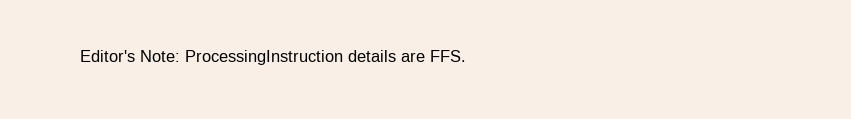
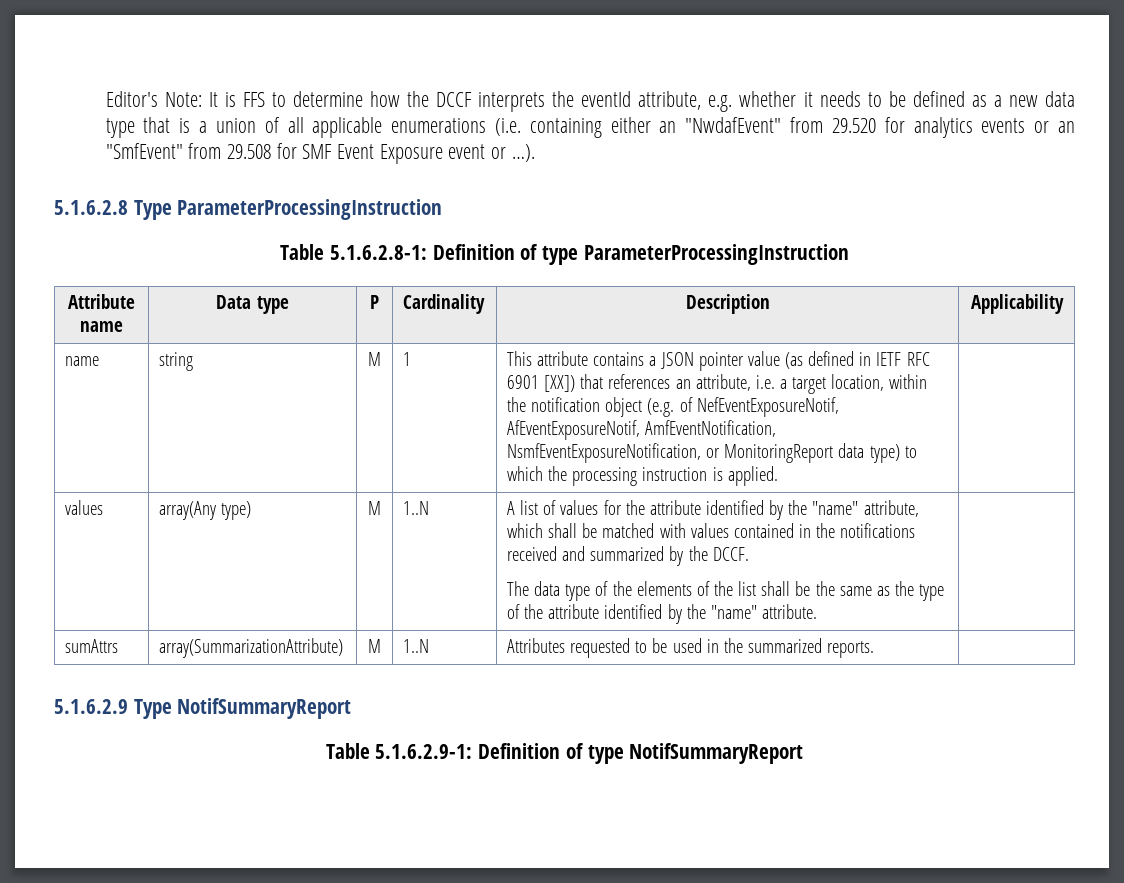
[185,50,467,65] ProcessingInstruction details are FFS. -> [208,91,1075,112] [105,117,1076,138] [105,143,535,164] [54,199,443,220] [280,244,849,265] [68,294,135,309] [80,321,123,332] [216,295,289,314] [370,295,379,309] [403,294,486,314] [685,294,770,314] [970,294,1064,314] [65,356,100,366] [159,352,194,371] [368,352,381,366] [403,352,412,366] [507,351,930,371] [507,374,928,394] [507,397,839,417] [507,420,777,440] [507,443,917,463] [507,466,778,486] [65,500,104,515] [159,501,252,520] [368,501,381,515] [403,501,430,515] [507,500,919,520] [507,523,916,538] [507,546,749,566] [507,581,945,601] [507,604,817,624] [65,639,119,653] [159,638,344,658] [368,639,381,653] [403,639,430,653] [507,638,875,658] [54,698,352,719] [325,743,804,764] It is FFS to determine how the DCCF interprets the eventId attribute, e.g. whether it needs to be defined as a new data type that is a union of all applicable enumerations (i.e. containing either an "NwdafEvent" from 29.520 for analytics events or an "SmfEvent" from 29.508 for SMF Event Exposure event or …). // 5.1.6.2.8 Type ParameterProcessingInstruction // Table 5.1.6.2.8-1: Definition of type ParameterProcessingInstruction // Attribute name | Data type | P | Cardinality | Description | Applicability // name | string | M | 1 | This attribute contains a JSON pointer value (as defined in IETF RFC 6901 [XX]) that references an attribute, i.e. a target location, within the notification object (e.g. of NefEventExposureNotif, AfEventExposureNotif, AmfEventNotification, NsmfEventExposureNotification, or MonitoringReport data type) to which the processing instruction is applied. | // values | array(Any type) | M | 1..N | A list of values for the attribute identified by the "name" attribute, which shall be matched with values contained in the notifications received and summarized by the DCCF. // The data type of the elements of the list shall be the same as the type of the attribute identified by the "name" attribute. | // sumAttrs | array(SummarizationAttribute) | M | 1..N | Attributes requested to be used in the summarized reports. | // 5.1.6.2.9 Type NotifSummaryReport // Table 5.1.6.2.9-1: Definition of type NotifSummaryReport

